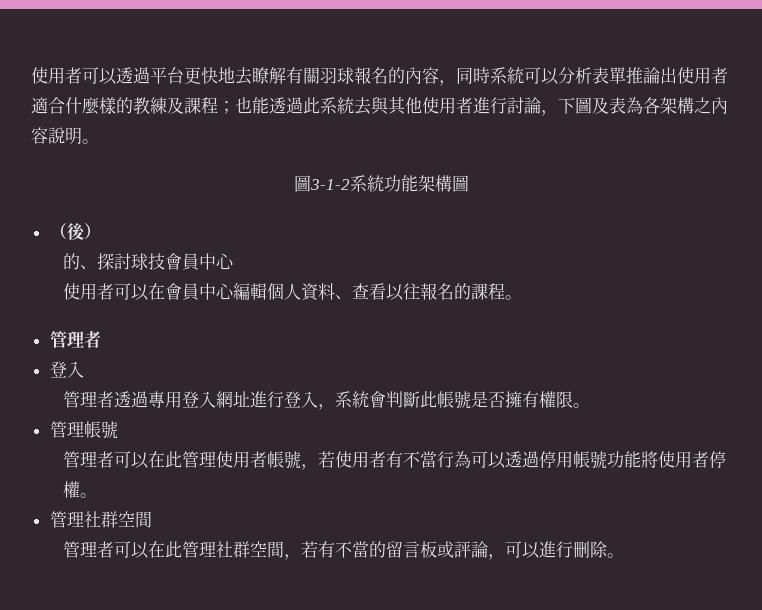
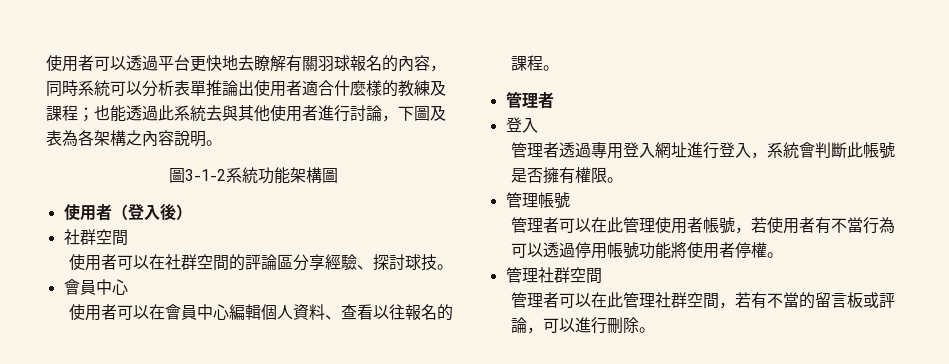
[49,223,101,240] [62,253,80,270] （後） // 的 -> [63,203,192,221] [63,229,128,246] [69,254,358,271] 使用者（登入後） // 社群空間 // 使用者可以在社群空間的評論區分享經驗
(165, 261) none -> [437,264,454,270] 。 //

